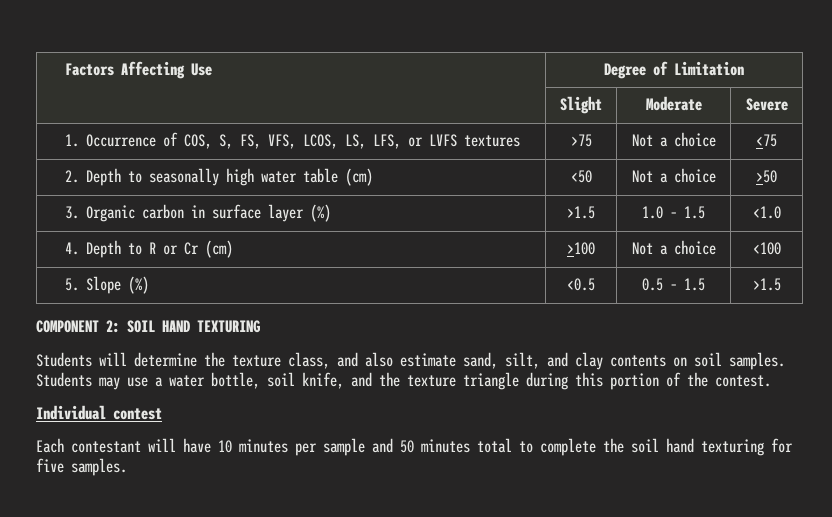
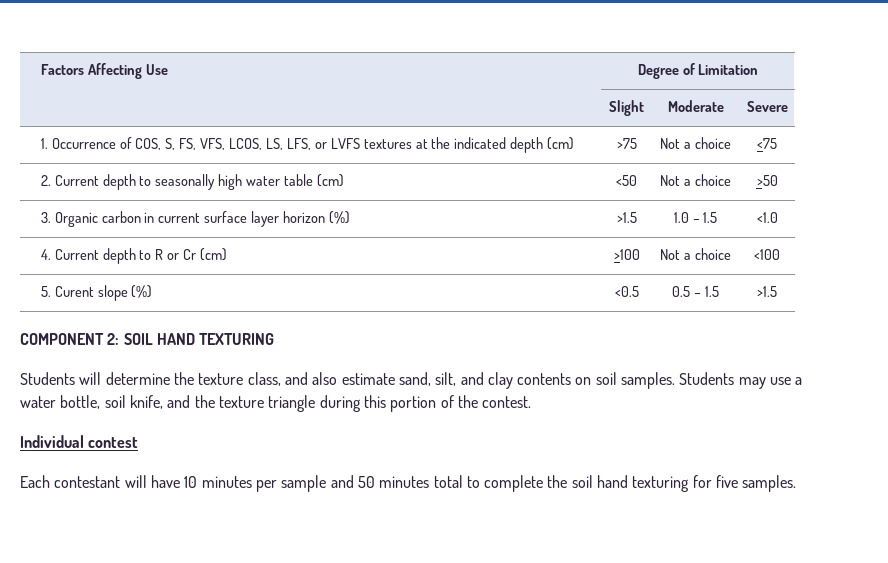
(521, 141) none -> [415,137,575,153] at the indicated depth (cm)
[86,168,122,186] Depth -> [54,174,136,190] Current depth
(206, 211) none -> [158,213,201,223] current
(305, 213) none -> [283,211,326,223] horizon
[86,240,122,258] Depth -> [54,248,136,264] Current depth
[86,276,122,294] Slope -> [54,285,128,301] Curent slope

